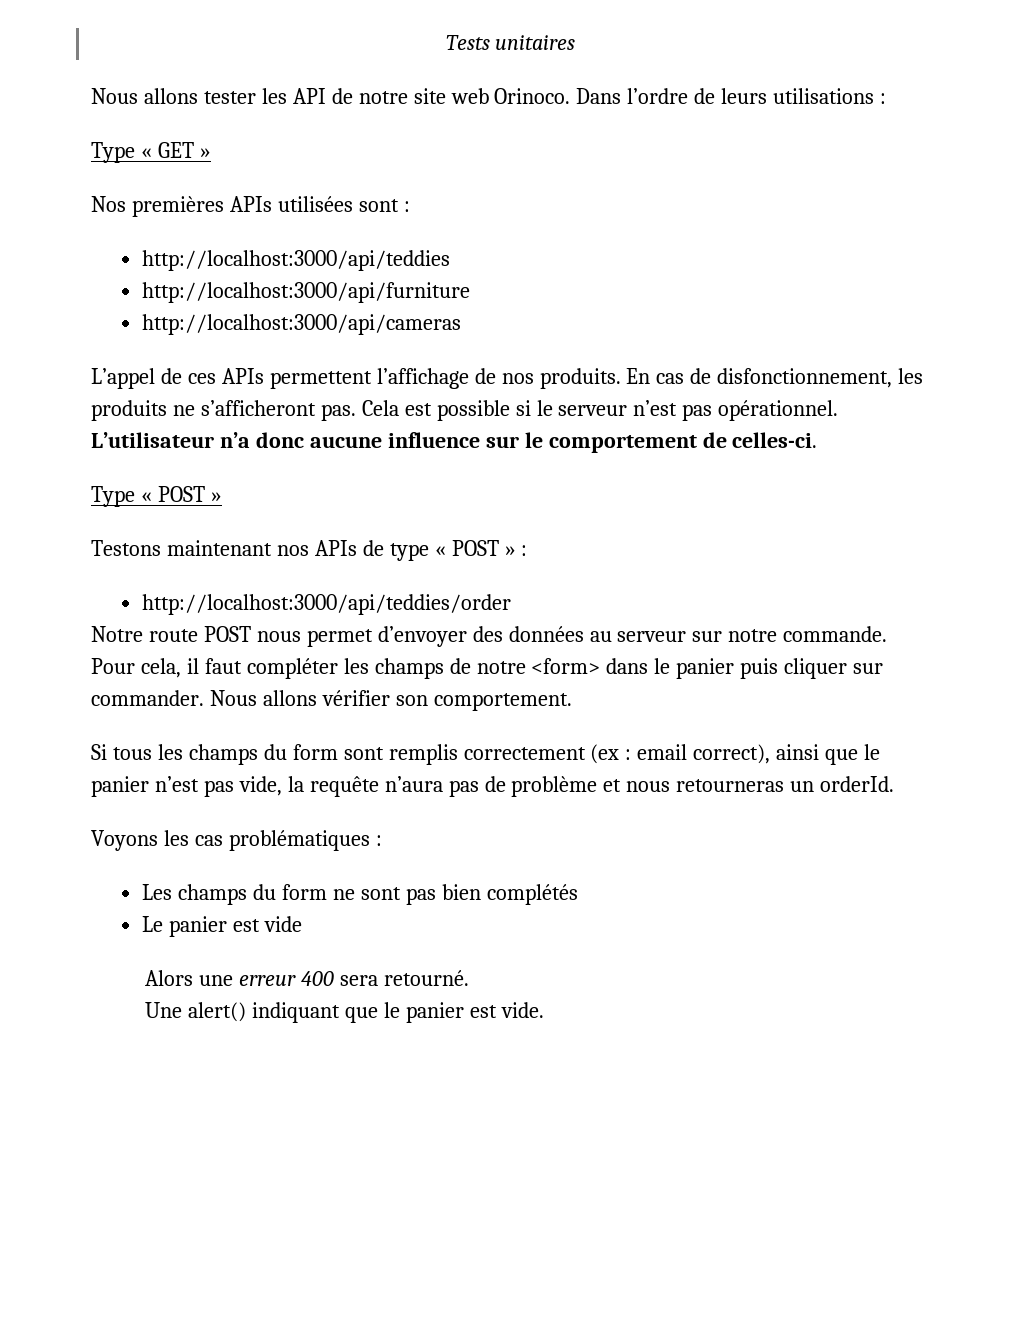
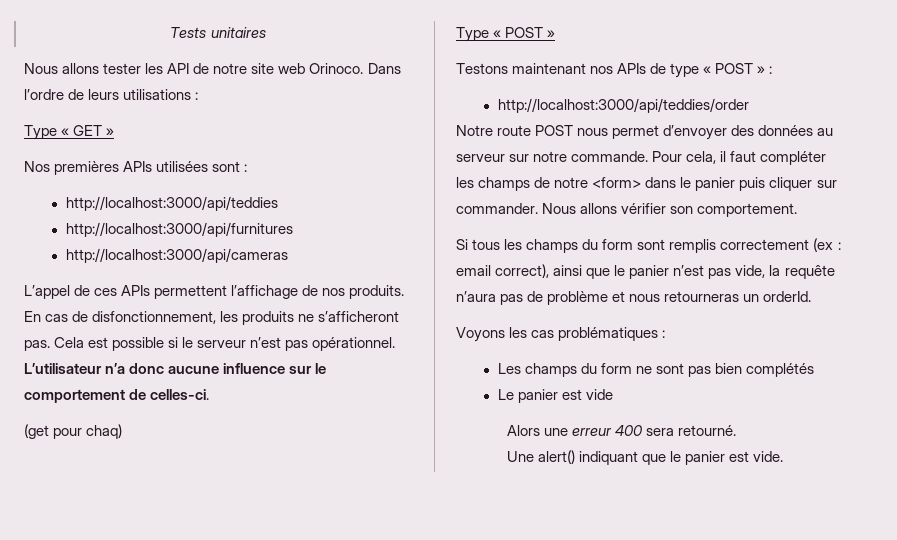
[142,282,471,303] http://localhost:3000/api/furniture -> [65,222,293,237] http://localhost:3000/api/furnitures
(818, 440) none -> [24,424,123,439] // (get pour chaq)

